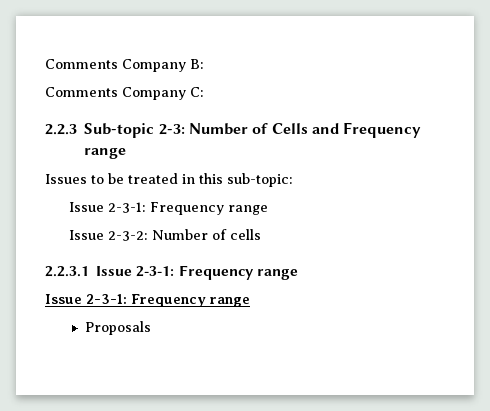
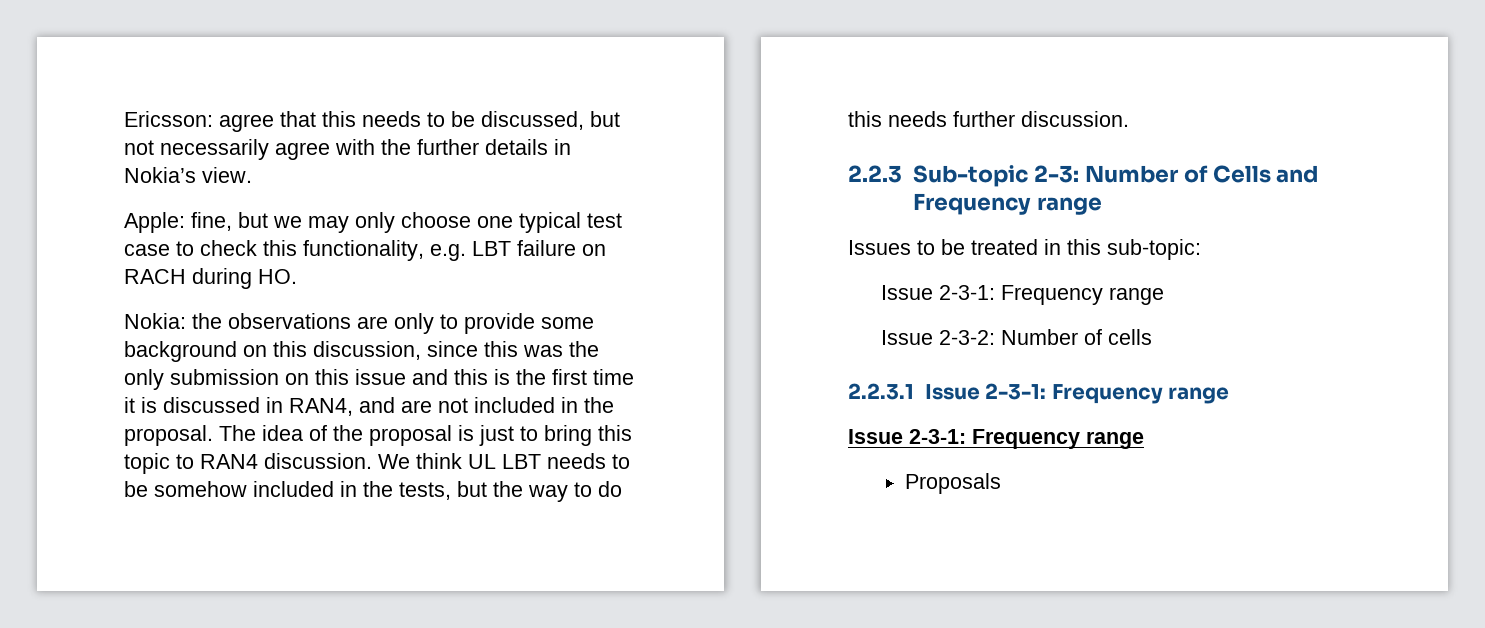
[45,59,204,72] [45,87,204,100] Comments Company B: // Comments Company C: -> [124,111,620,132] [124,139,571,160] [124,167,252,183] [124,212,622,233] [124,240,606,261] [124,268,297,289] [124,313,594,334] [124,341,599,362] [124,369,634,390] [124,397,614,416] [124,425,632,446] [124,453,630,474] [124,481,622,502] [848,111,1129,127] Ericsson: agree that this needs to be discussed, but not necessarily agree with the further details in Nokia’s view. // Apple: fine, but we may only choose one typical test case to check this functionality, e.g. LBT failure on RACH during HO. // Nokia: the observations are only to provide some background on this discussion, since this was the only submission on this issue and this is the first time it is discussed in RAN4, and are not included in the proposal. The idea of the proposal is just to bring this topic to RAN4 discussion. We think UL LBT needs to be somehow included in the tests, but the way to do this needs further discussion.

